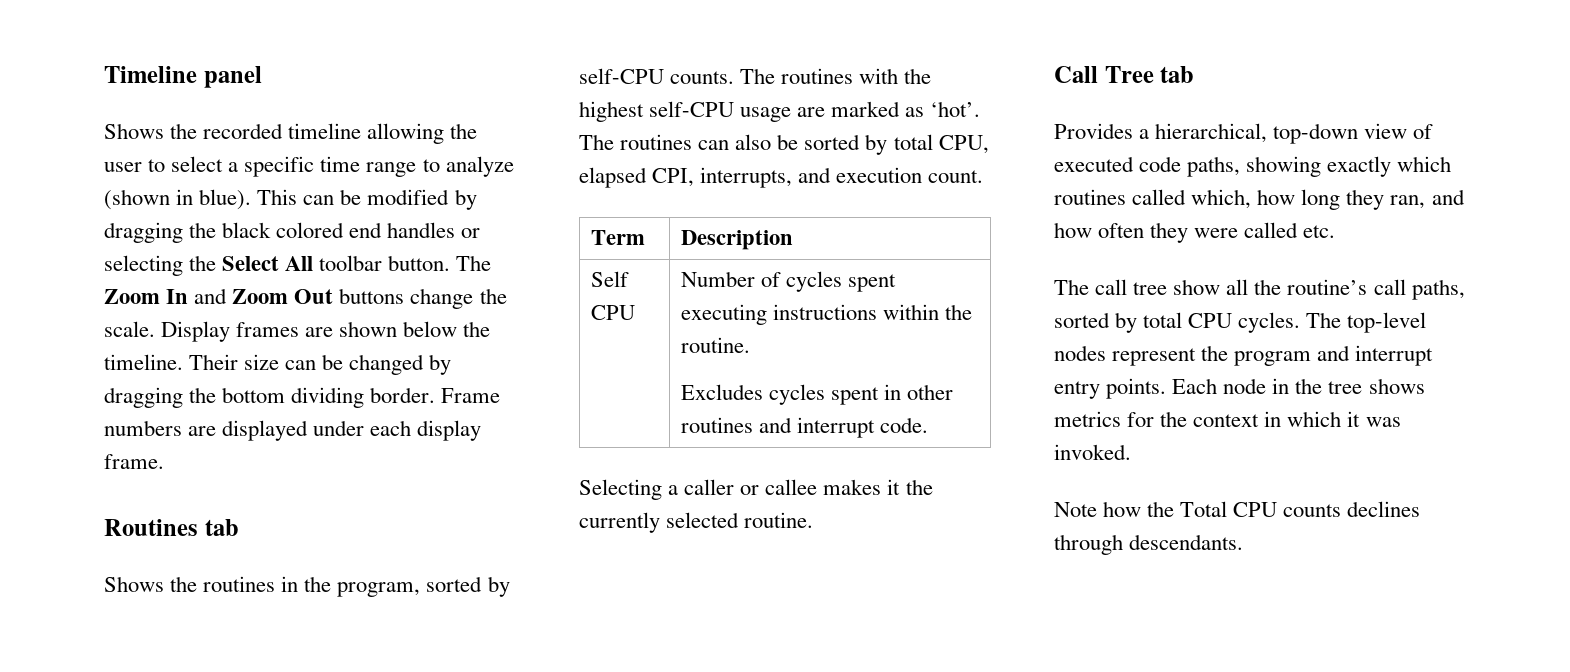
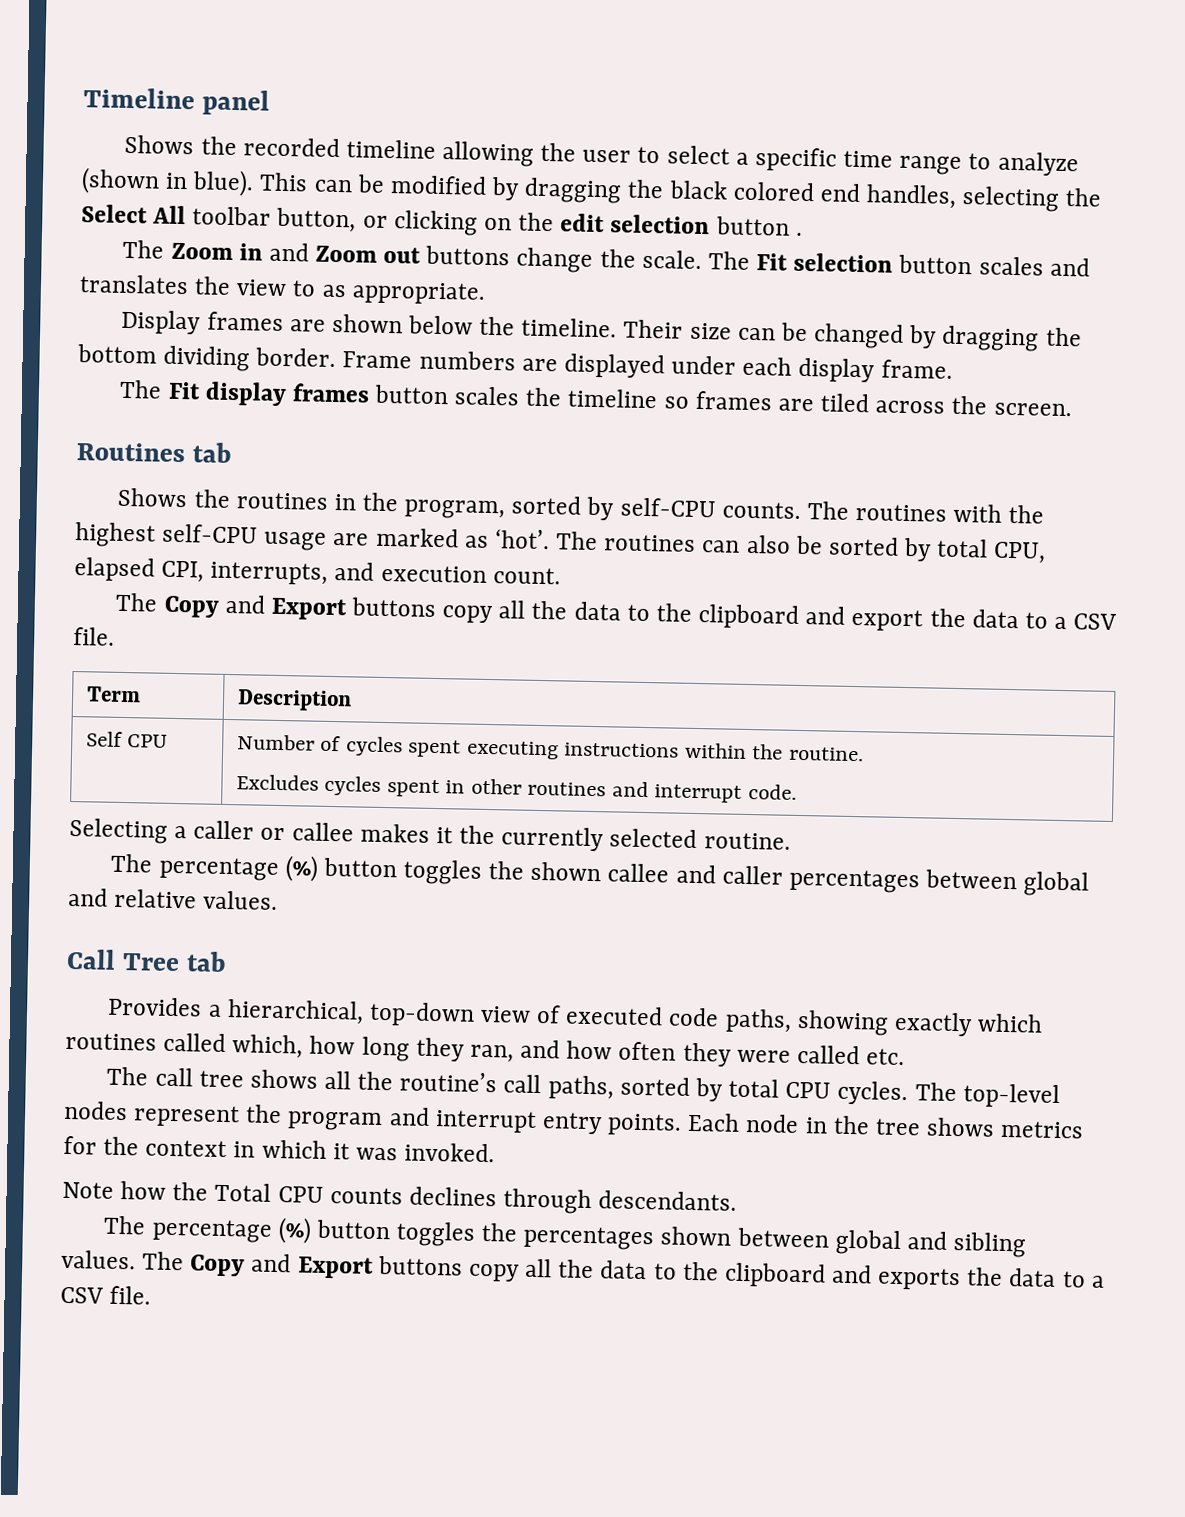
[387,222,481,238] handles or -> [866,184,958,209] handles,
[388,255,451,271] button. -> [276,207,803,236] button, or clicking on the edit selection button . //
[166,289,189,304] In -> [238,243,263,261] in
[294,289,334,304] Out -> [383,246,422,264] out
(155, 329) none -> [707,251,1090,277] [79,274,486,305] The Fit selection button scales and translates the view to as appropriate. //
(164, 461) none -> [119,379,1072,417] // The Fit display frames button scales the timeline so frames are tiled across the screen.
(984, 176) none -> [115,592,1118,632] [73,627,115,646] // The Copy and Export buttons copy all the data to the clipboard and export the data to a CSV file.
(814, 520) none -> [110,853,1090,897] [68,887,279,910] // The percentage (%) button toggles the shown callee and caller percentages between global and relative values.
[1173,279,1221,295] show -> [249,1069,318,1089] shows
(1244, 542) none -> [103,1215,1027,1258] [61,1249,1105,1291] [60,1285,152,1305] // The percentage (%) button toggles the percentages shown between global and sibling values. The Copy and Export buttons copy all the data to the clipboard and exports the data to a CSV file.

